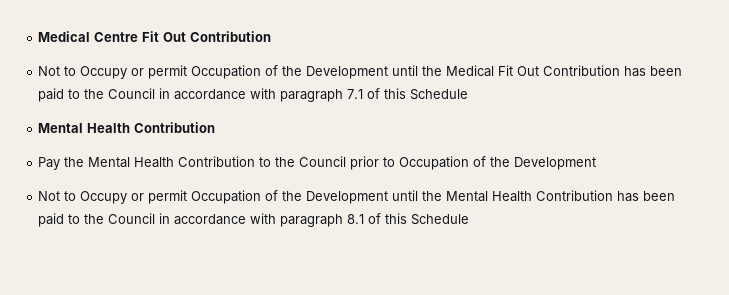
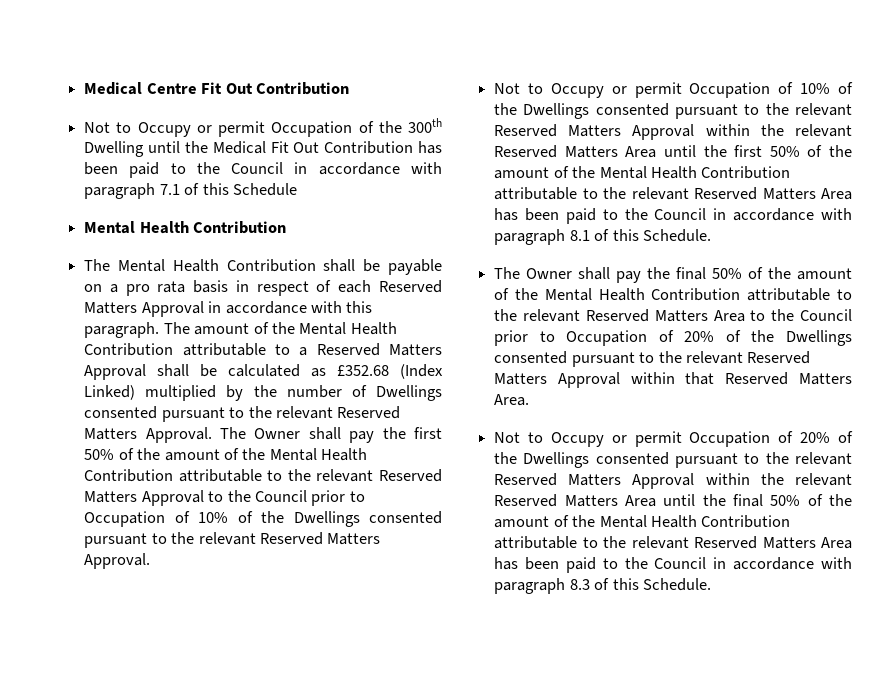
[306,66,389,79] Development -> [408,118,443,133] [84,141,145,157] 300th Dwelling
[38,156,597,170] [38,190,614,204] Pay the Mental Health Contribution to the Council prior to Occupation of the Development // Not to Occupy or permit Occupation of the Development until the Mental Health Contribution -> [84,259,442,275] [84,280,443,296] [84,301,373,317] [84,322,397,338] [84,343,442,356] [84,364,443,380] [84,385,442,401] [84,406,401,422] [84,427,442,443] [84,448,368,461] [84,469,443,482] [84,490,365,506] [84,511,442,527] [84,532,381,548] [84,553,151,569] [494,82,853,98] [494,103,852,119] [494,124,853,140] [494,145,852,158] [494,166,791,179] [494,187,852,200] The Mental Health Contribution shall be payable on a pro rata basis in respect of each Reserved Matters Approval in accordance with this paragraph. The amount of the Mental Health Contribution attributable to a Reserved Matters Approval shall be calculated as £352.68 (Index Linked) multiplied by the number of Dwellings consented pursuant to the relevant Reserved Matters Approval. The Owner shall pay the first 50% of the amount of the Mental Health Contribution attributable to the relevant Reserved Matters Approval to the Council prior to Occupation of 10% of the Dwellings consented pursuant to the relevant Reserved Matters Approval. // Not to Occupy or permit Occupation of 10% of the Dwellings consented pursuant to the relevant Reserved Matters Approval within the relevant Reserved Matters Area until the first 50% of the amount of the Mental Health Contribution attributable to the relevant Reserved Matters Area
[411,214,470,225] Schedule -> [642,229,711,242] [494,267,853,283] [494,288,852,301] [494,309,852,322] [494,330,853,346] [494,351,811,367] [494,372,852,388] [494,394,530,406] [494,431,853,447] [494,452,852,468] [494,473,853,489] [494,494,852,507] [494,515,791,528] [494,536,852,549] [494,557,852,573] [494,578,711,594] Schedule. // The Owner shall pay the final 50% of the amount of the Mental Health Contribution attributable to the relevant Reserved Matters Area to the Council prior to Occupation of 20% of the Dwellings consented pursuant to the relevant Reserved Matters Approval within that Reserved Matters Area. // Not to Occupy or permit Occupation of 20% of the Dwellings consented pursuant to the relevant Reserved Matters Approval within the relevant Reserved Matters Area until the final 50% of the amount of the Mental Health Contribution attributable to the relevant Reserved Matters Area has been paid to the Council in accordance with paragraph 8.3 of this Schedule.

